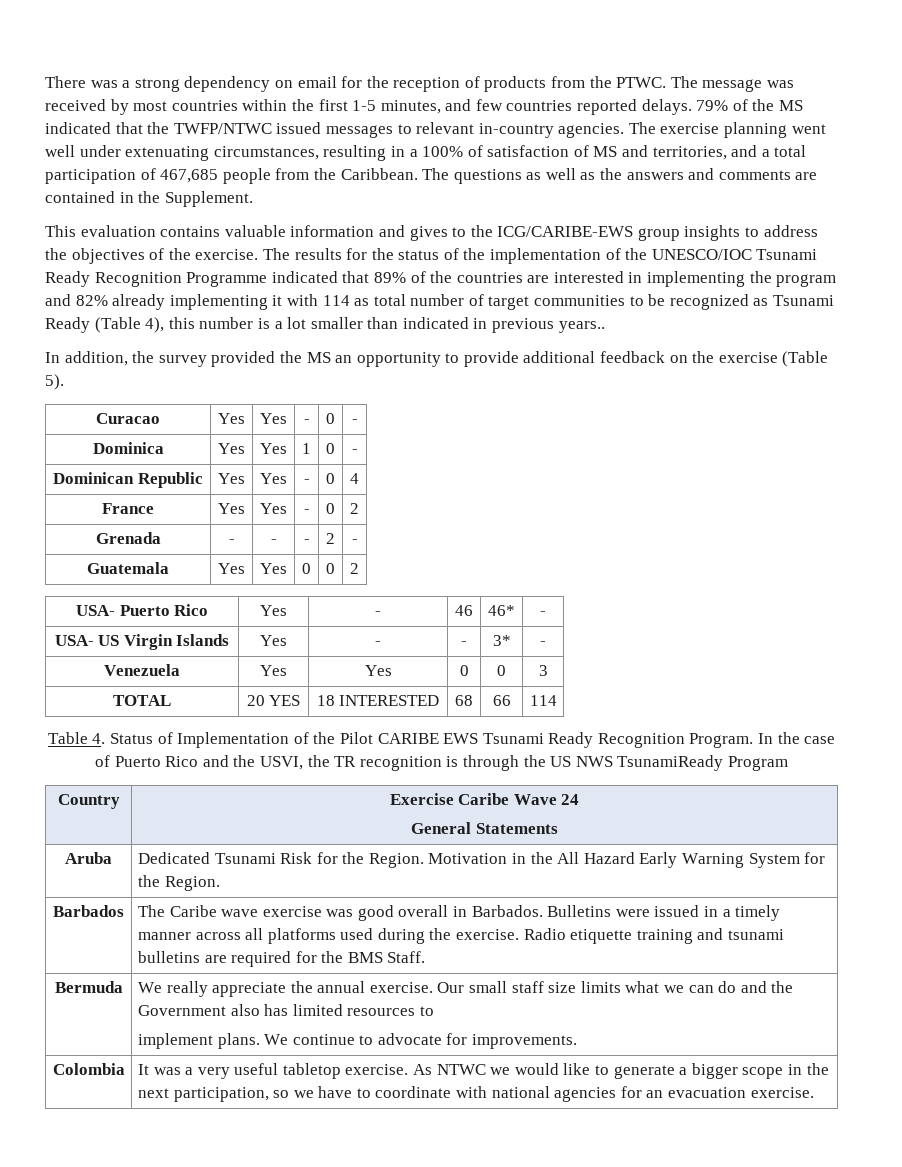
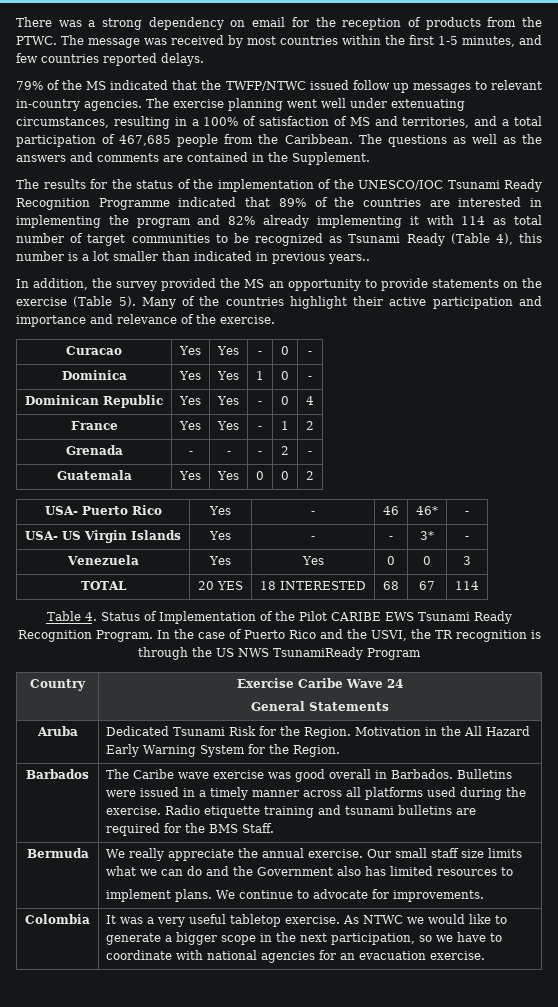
(692, 107) none -> (204, 59) //
(322, 128) none -> [352,80,409,93] follow up
[45,225,818,241] [45,248,259,264] This evaluation contains valuable information and gives to the ICG/CARIBE-EWS group insights to address the objectives of the exercise. -> (370, 158) none
[523,351,666,363] additional feedback -> [431,279,499,288] statements
(64, 382) none -> [141,296,542,309] [16,314,275,327] Many of the countries highlight their active participation and importance and relevance of the exercise.
[326,503,335,514] 0 -> [281,421,289,430] 1
[492,695,511,706] 66 -> [419,581,435,590] 67

